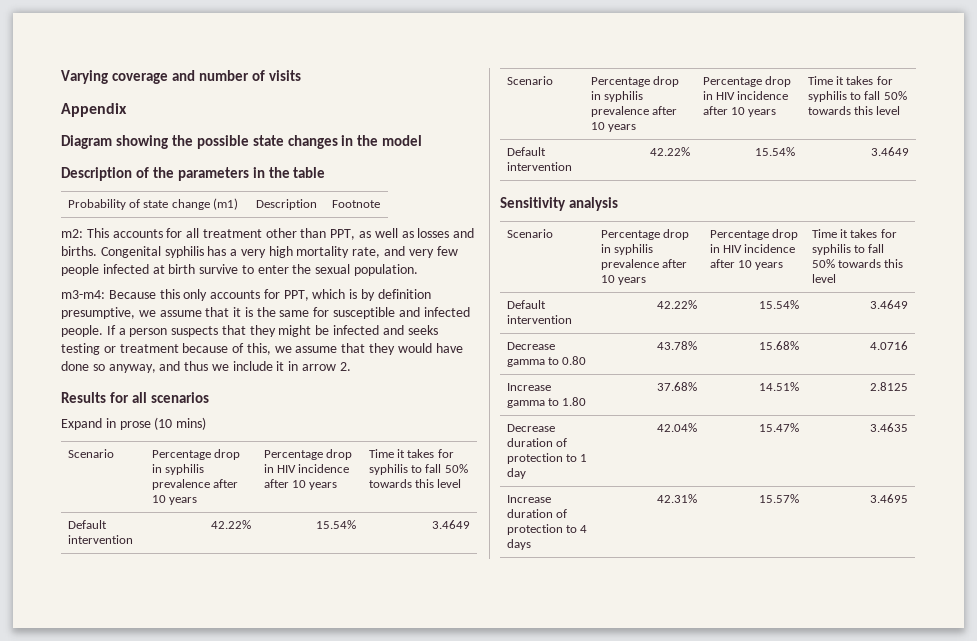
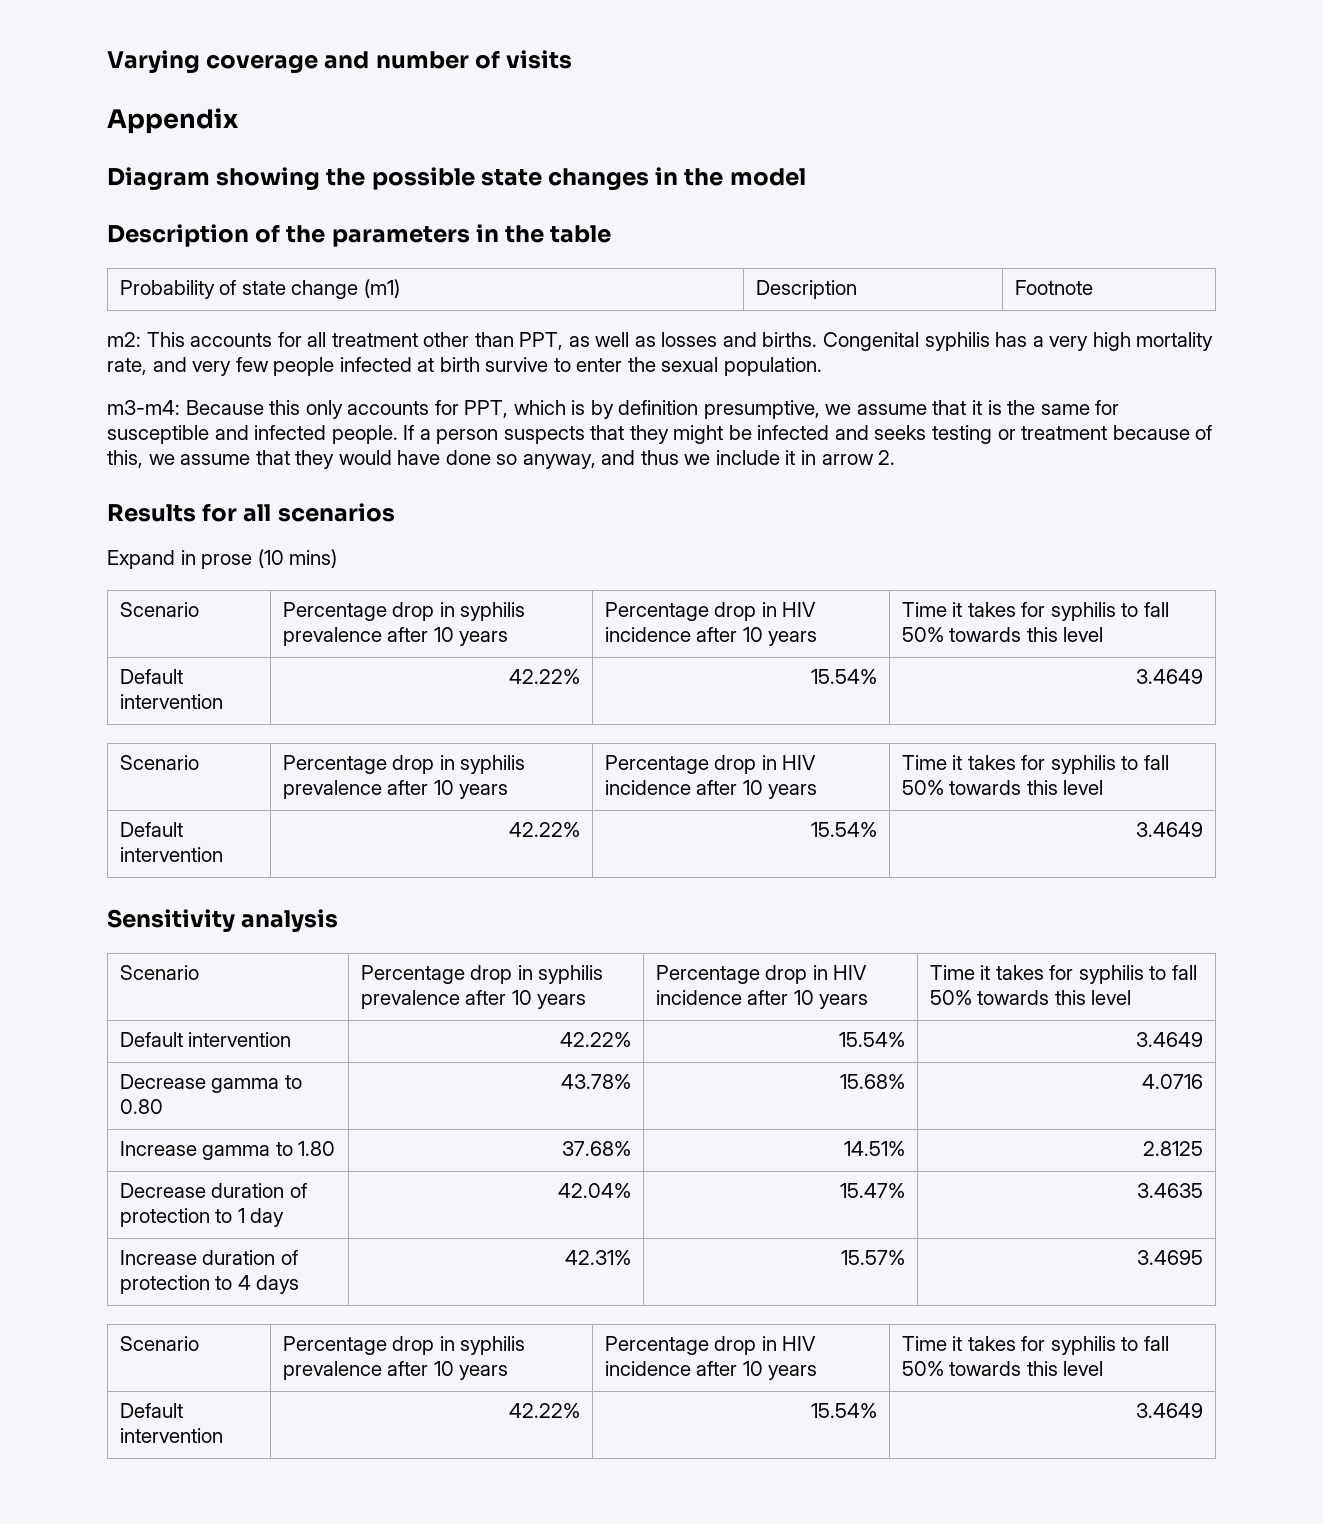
(909, 498) none -> [119,1336,199,1351] [282,1336,526,1355] [282,1361,509,1380] [604,1336,817,1355] [604,1361,818,1380] [901,1336,1169,1355] [901,1361,1104,1376] [119,1403,183,1418] [119,1428,223,1443] [509,1403,581,1418] [811,1403,878,1418] [1136,1403,1204,1418] // Scenario | Percentage drop in syphilis prevalence after 10 years | Percentage drop in HIV incidence after 10 years | Time it takes for syphilis to fall 50% towards this level // Default intervention | 42.22% | 15.54% | 3.4649

